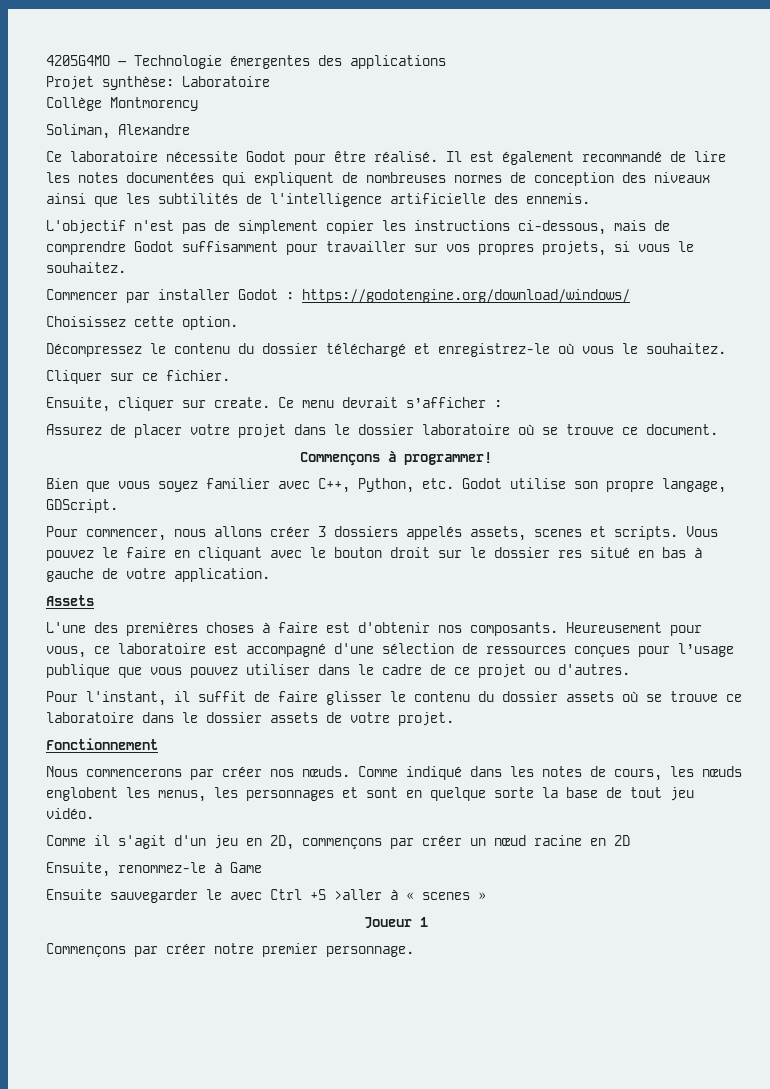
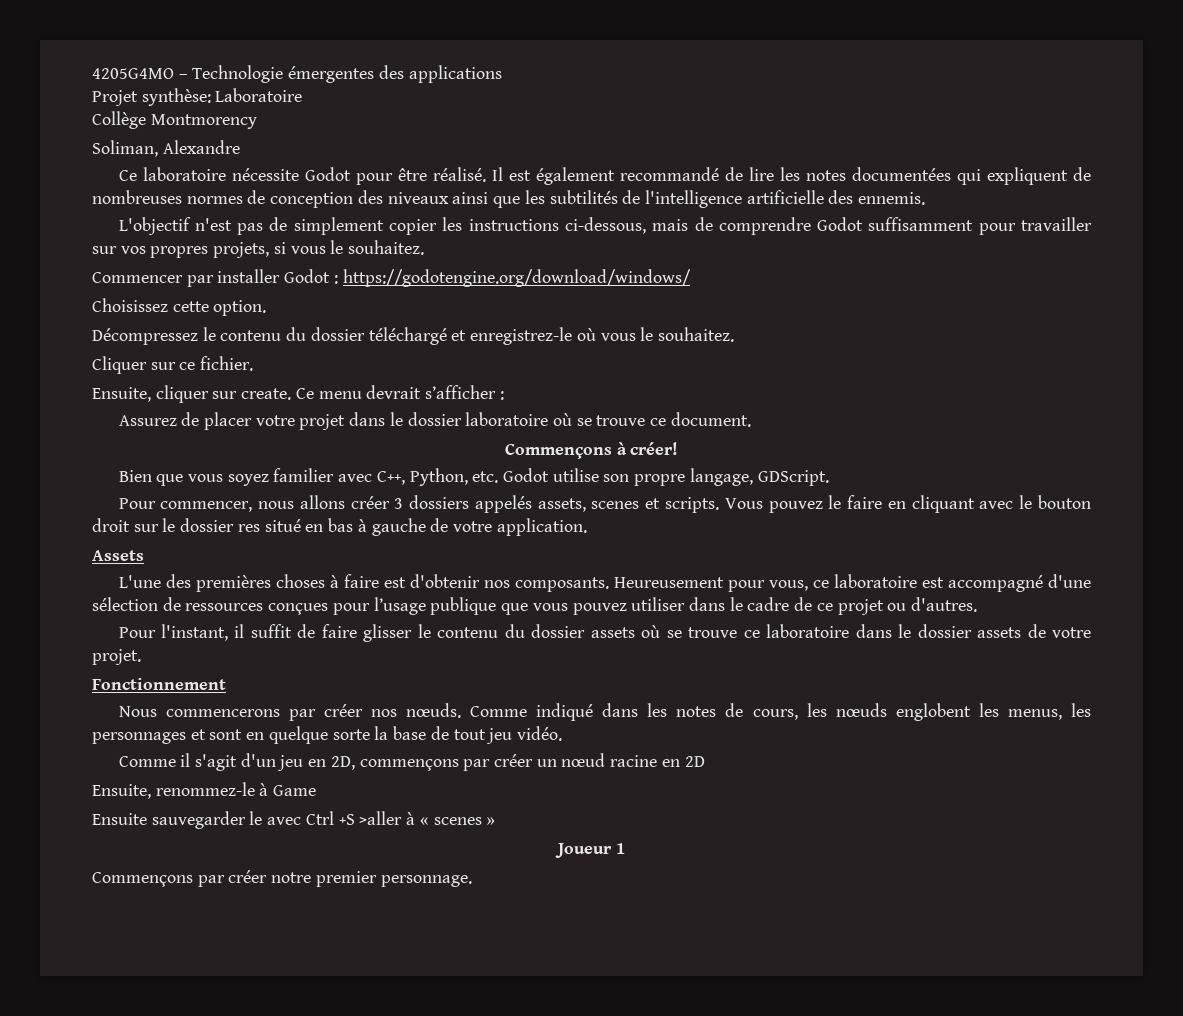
[403,452,492,465] programmer! -> [630,442,679,455] créer!

